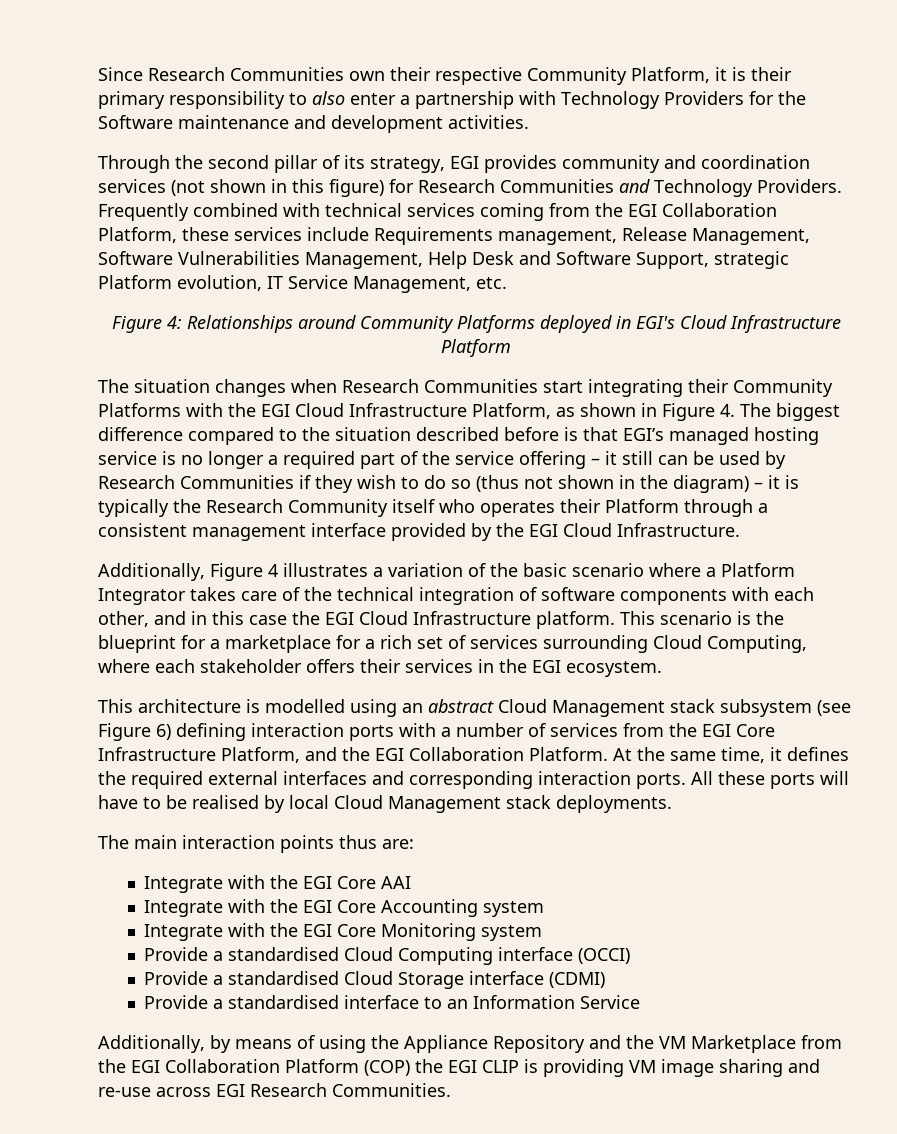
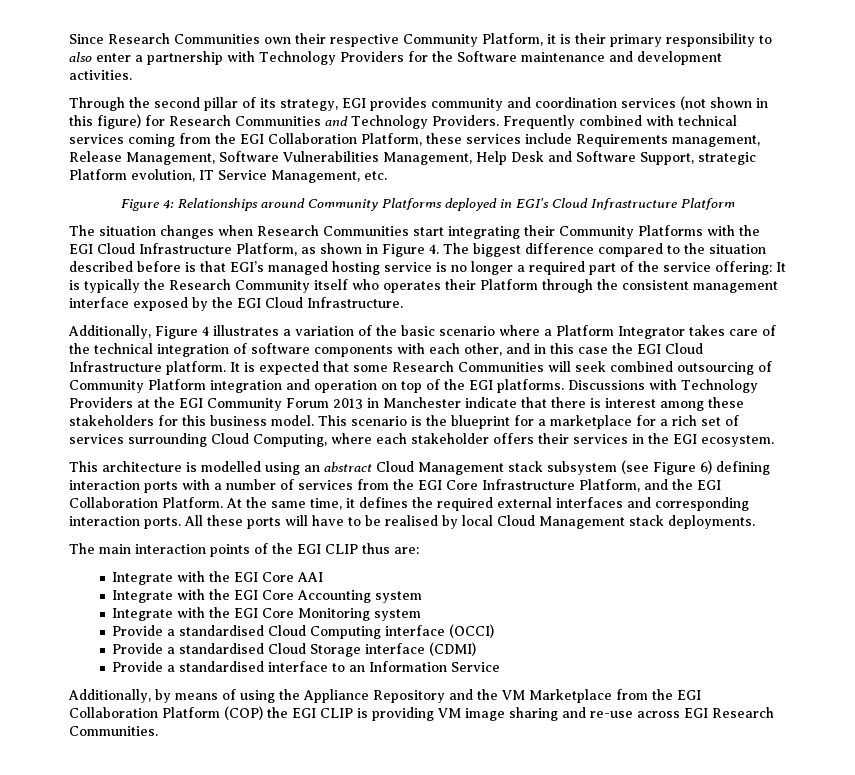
[519,451,786,469] [98,475,780,493] offering – it still can be used by Research Communities if they wish to do so (thus not shown in the diagram) – it -> [715,261,786,275] offering: It
[758,503,768,513] a -> [597,279,618,290] the
[391,523,466,541] provided -> [133,297,188,311] exposed
(615, 620) none -> [230,361,772,375] [69,379,758,393] [69,397,744,411] [69,415,314,426] It is expected that some Research Communities will seek combined outsourcing of Community Platform integration and operation on top of the EGI platforms. Discussions with Technology Providers at the EGI Community Forum 2013 in Manchester indicate that there is interest among these stakeholders for this business model.
(334, 844) none -> [254,543,358,554] of the EGI CLIP

